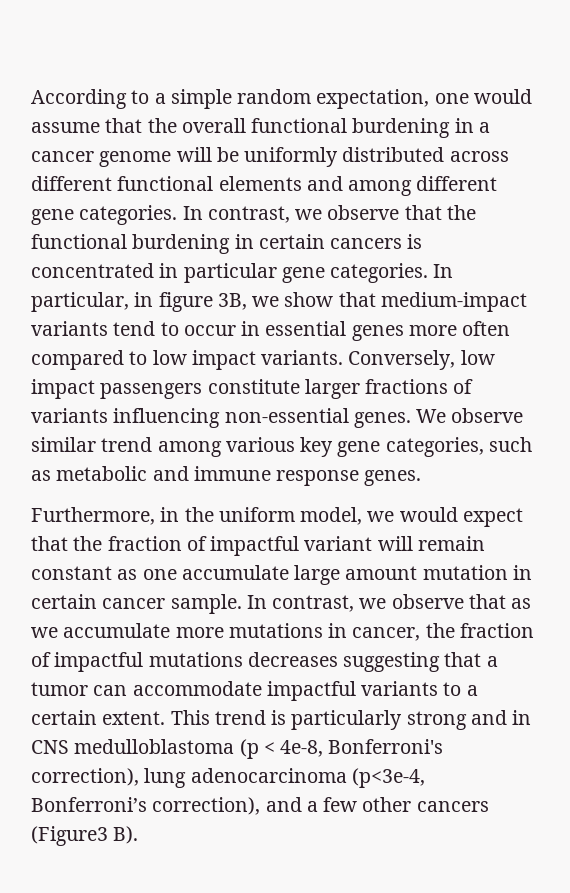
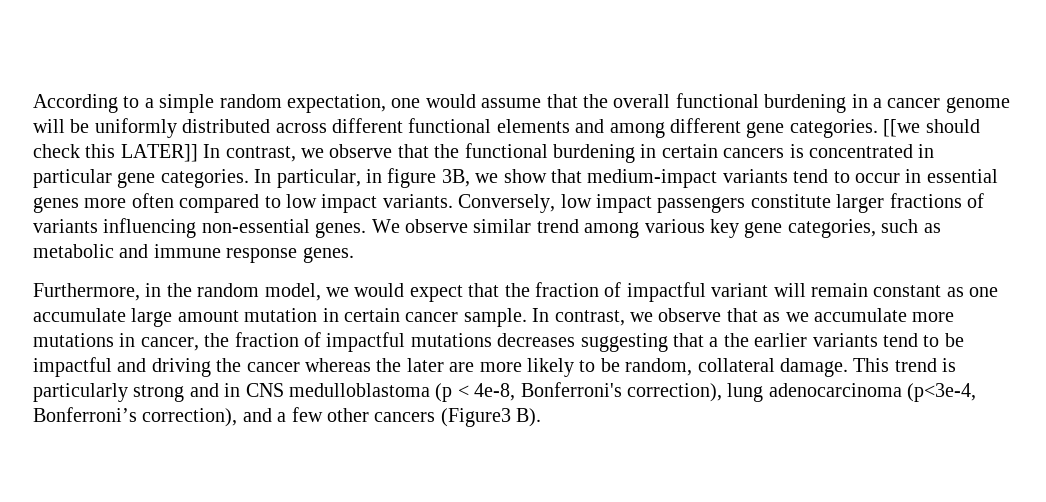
(178, 215) none -> [883,119,980,137] [33,144,198,162] [[we should check this LATER]]
[218,507,295,522] uniform -> [197,283,260,297] random
[31,681,478,701] [31,710,166,725] tumor can accommodate impactful variants to a certain extent. -> [723,333,964,347] [33,357,848,377] the earlier variants tend to be impactful and driving the cancer whereas the later are more likely to be random, collateral damage.

